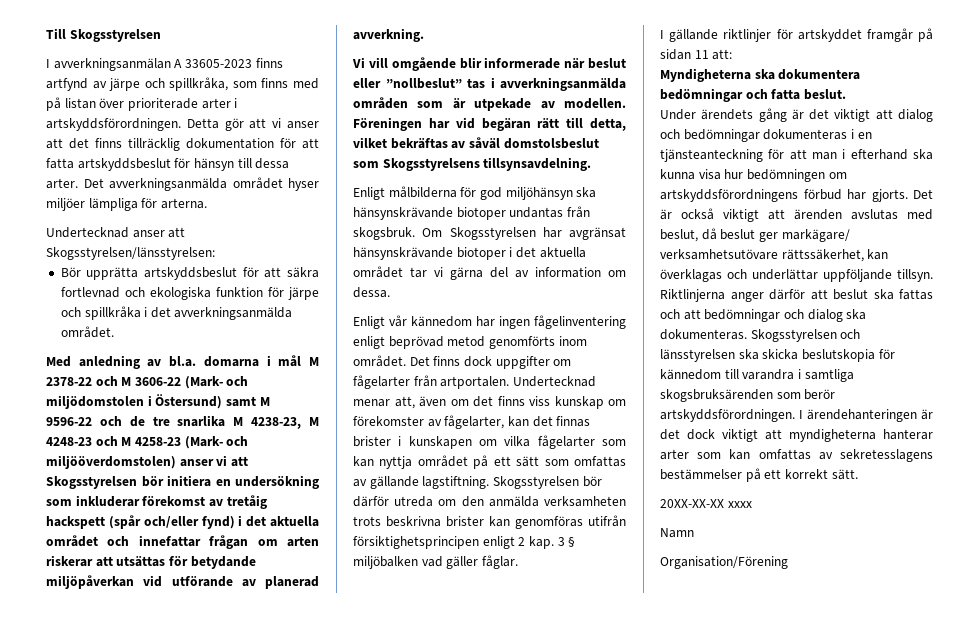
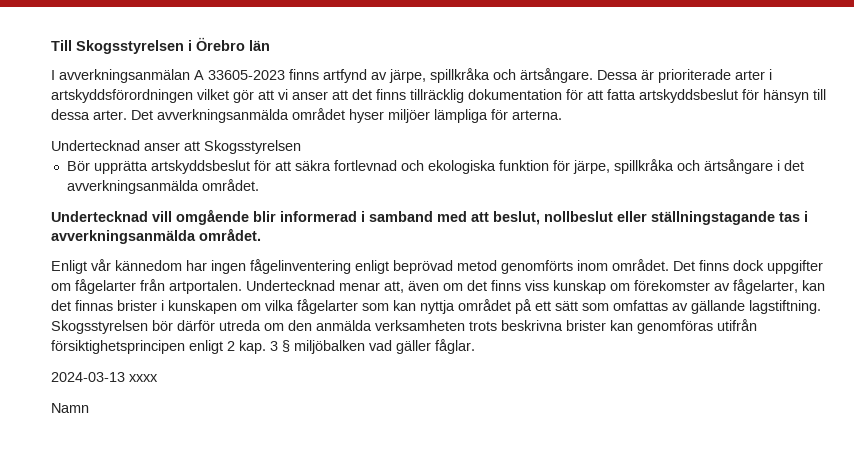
(161, 35) none -> [188,37,270,51] i Örebro län
[109,77,319,91] [46,97,125,111] järpe och spillkråka, som finns med på listan över -> [389,68,654,83] järpe, spillkråka och ärtsångare. Dessa är
[46,118,219,131] artskyddsförordningen. Detta -> [51,89,229,103] artskyddsförordningen vilket
[46,247,215,260] Skogsstyrelsen/länsstyrelsen: -> [204,140,301,154] Skogsstyrelsen
[288,287,319,300] [60,306,141,320] järpe och spillkråka -> [572,159,773,174] järpe, spillkråka och ärtsångare
[46,355,320,369] [46,376,249,389] [46,394,270,409] [46,415,319,429] [46,436,249,449] [46,455,248,469] [46,475,319,489] [46,495,267,509] [46,515,320,529] [46,535,319,549] [46,555,256,569] [46,575,319,589] [353,28,424,42] [352,57,626,71] [353,77,626,91] [353,97,626,111] [353,117,626,131] [353,137,599,149] [353,157,592,171] [353,186,597,200] [353,206,590,220] [353,227,626,240] [353,247,586,260] [353,266,626,280] [353,287,390,298] Med anledning av bl.a. domarna i mål M 2378-22 och M 3606-22 (Mark- och miljödomstolen i Östersund) samt M 9596-22 och de tre snarlika M 4238-23, M 4248-23 och M 4258-23 (Mark- och miljööverdomstolen) anser vi att Skogsstyrelsen bör initiera en undersökning som inkluderar förekomst av tretåig hackspett (spår och/eller fynd) i det aktuella området och innefattar frågan om arten riskerar att utsättas för betydande miljöpåverkan vid utförande av planerad avverkning. // Vi vill omgående blir informerade när beslut eller ”nollbeslut” tas i avverkningsanmälda områden som är utpekade av modellen. Föreningen har vid begäran rätt till detta, vilket bekräftas av såväl domstolsbeslut som Skogsstyrelsens tillsynsavdelning. // Enligt målbilderna för god miljöhänsyn ska hänsynskrävande biotoper undantas från skogsbruk. Om Skogsstyrelsen har avgränsat hänsynskrävande biotoper i det aktuella området tar vi gärna del av information om dessa. -> [51,209,808,225] [51,228,261,244] Undertecknad vill omgående blir informerad i samband med att beslut, nollbeslut eller ställningstagande tas i avverkningsanmälda området.
[660,28,933,42] [660,49,733,60] [660,68,861,82] [660,88,846,102] [660,108,933,122] [660,129,872,142] [660,149,933,162] [660,169,847,182] [660,189,933,202] [660,208,933,222] [660,228,850,242] [660,249,889,262] [660,269,933,282] [660,289,933,302] [660,309,867,322] [660,329,861,342] [660,349,895,362] [660,369,854,382] [660,389,836,402] [660,409,933,422] [660,429,933,442] [660,449,933,462] [660,468,858,482] [660,499,724,508] I gällande riktlinjer för artskyddet framgår på sidan 11 att: // Myndigheterna ska dokumentera bedömningar och fatta beslut. // Under ärendets gång är det viktigt att dialog och bedömningar dokumenteras i en tjänsteanteckning för att man i efterhand ska kunna visa hur bedömningen om artskyddsförordningens förbud har gjorts. Det är också viktigt att ärenden avslutas med beslut, då beslut ger markägare/ verksamhetsutövare rättssäkerhet, kan överklagas och underlättar uppföljande tillsyn. Riktlinjerna anger därför att beslut ska fattas och att bedömningar och dialog ska dokumenteras. Skogsstyrelsen och länsstyrelsen ska skicka beslutskopia för kännedom till varandra i samtliga skogsbruksärenden som berör artskyddsförordningen. I ärendehanteringen är det dock viktigt att myndigheterna hanterar arter som kan omfattas av sekretesslagens bestämmelser på ett korrekt sätt. // 20XX-XX-XX -> [51,372,125,382] 2024-03-13
[660,556,788,569] // Organisation/Förening -> (89, 408) none

